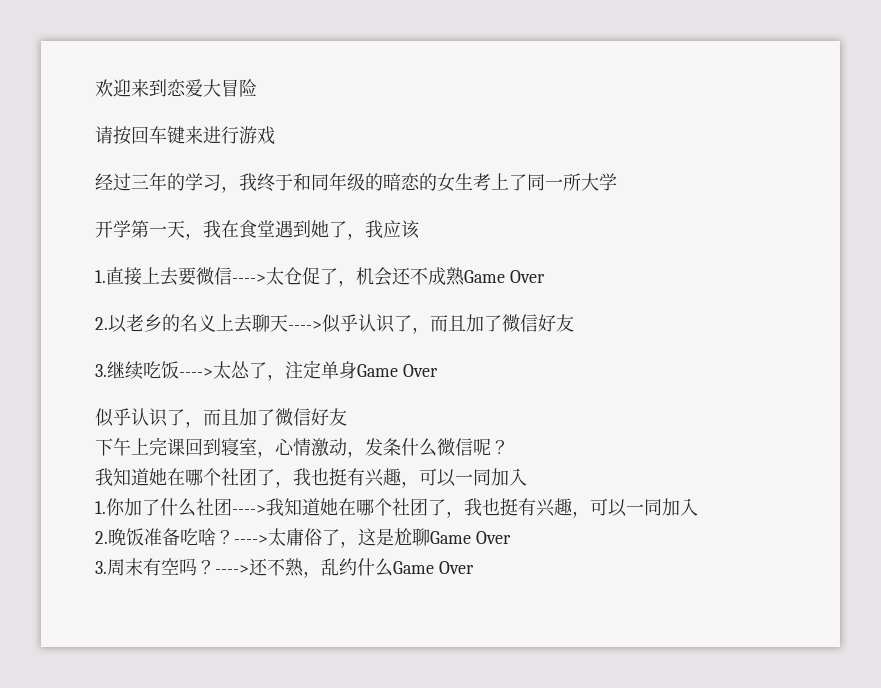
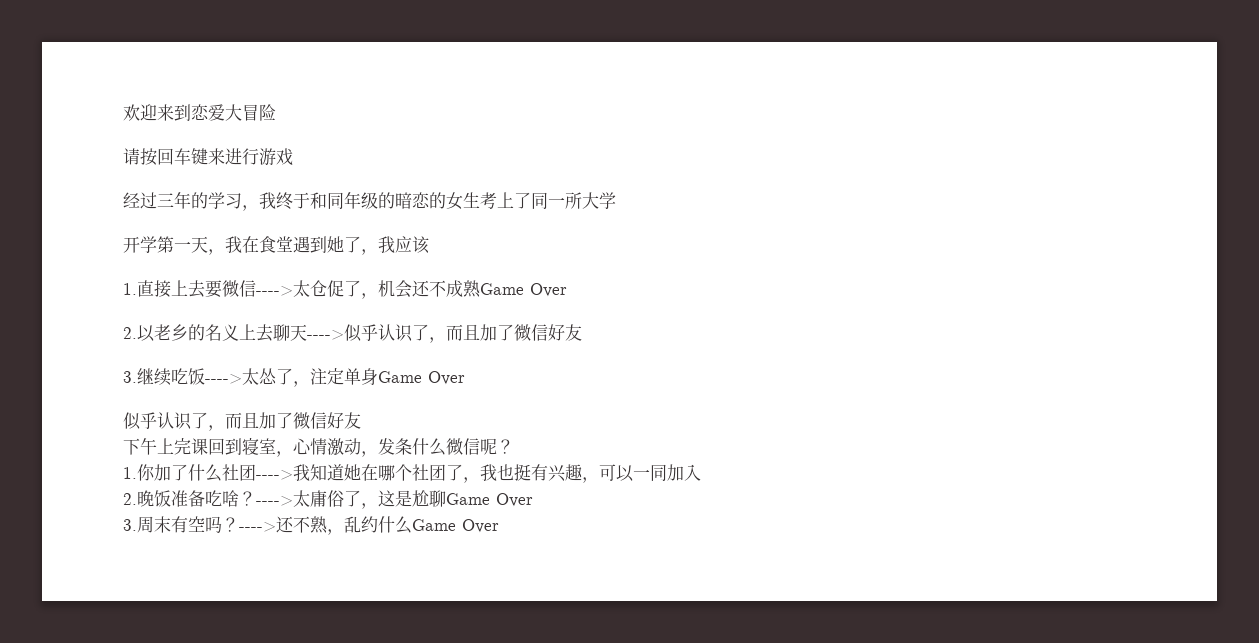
[95,468,527,488] // 我知道她在哪个社团了，我也挺有兴趣，可以一同加入 -> (514, 446) none

